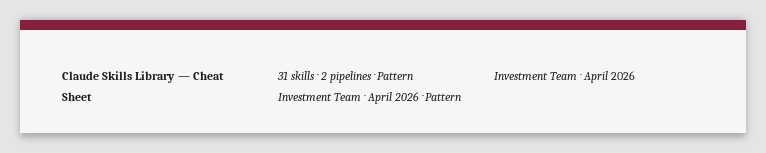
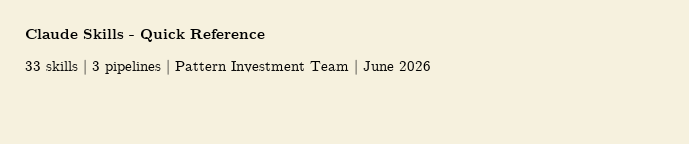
[135,71,224,83] [62,92,92,101] [277,71,414,83] [278,92,462,104] [494,71,608,83] Library — Cheat Sheet // 31 skills · 2 pipelines · Pattern Investment Team · April 2026 · Pattern Investment Team · April -> [129,29,265,42] [25,59,394,75] - Quick Reference // 33 skills | 3 pipelines | Pattern Investment Team | June

